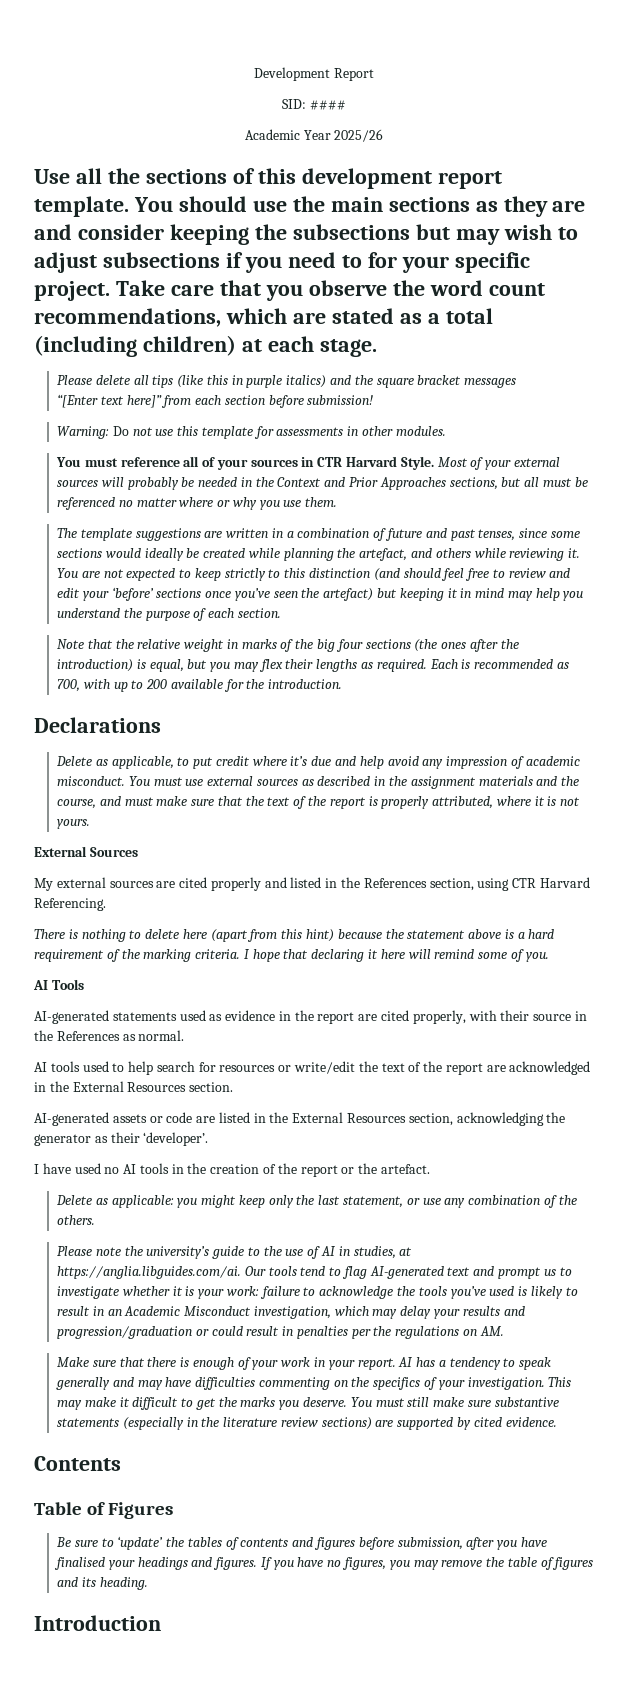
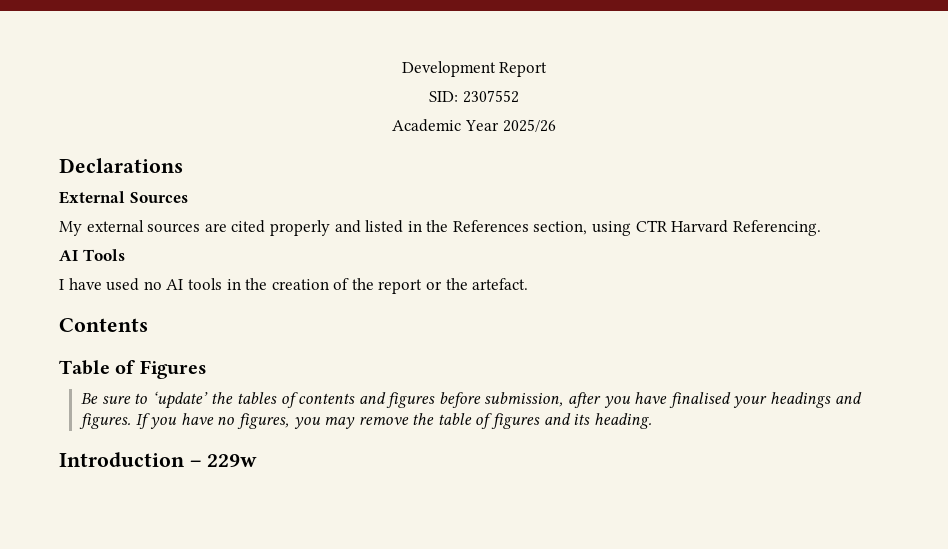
[309,100,346,110] #### -> [462,90,519,103] 2307552
[34,168,502,189] [34,196,586,217] [34,224,578,245] [34,252,530,273] [34,280,545,301] [34,308,493,327] [34,335,377,357] [56,375,517,388] [56,394,374,408] [56,426,446,439] [55,456,560,470] [56,477,588,490] [56,497,338,510] [56,528,580,541] [56,548,581,561] [56,568,571,581] [56,587,584,601] [56,608,281,621] [56,639,519,652] [56,659,569,672] [56,679,343,692] [34,717,161,733] [55,756,580,769] [56,776,580,789] [56,796,581,809] [56,819,90,829] Use all the sections of this development report template. You should use the main sections as they are and consider keeping the subsections but may wish to adjust subsections if you need to for your specific project. Take care that you observe the word count recommendations, which are stated as a total (including children) at each stage. // Please delete all tips (like this in purple italics) and the square bracket messages // “[Enter text here]” from each section before submission! // Warning: Do not use this template for assessments in other modules. // You must reference all of your sources in CTR Harvard Style. Most of your external sources will probably be needed in the Context and Prior Approaches sections, but all must be referenced no matter where or why you use them. // The template suggestions are written in a combination of future and past tenses, since some sections would ideally be created while planning the artefact, and others while reviewing it. You are not expected to keep strictly to this distinction (and should feel free to review and edit your ‘before’ sections once you’ve seen the artefact) but keeping it in mind may help you understand the purpose of each section. // Note that the relative weight in marks of the big four sections (the ones after the introduction) is equal, but you may flex their lengths as required. Each is recommended as 700, with up to 200 available for the introduction. // Declarations // Delete as applicable, to put credit where it’s due and help avoid any impression of academic misconduct. You must use external sources as described in the assignment materials and the course, and must make sure that the text of the report is properly attributed, where it is not yours. -> [59,158,183,173] Declarations
[34,929,555,942] [34,949,549,962] [33,979,84,990] [34,1010,587,1024] [34,1030,185,1041] [34,1061,591,1075] [34,1081,234,1092] [34,1112,566,1126] [34,1132,209,1146] There is nothing to delete here (apart from this hint) because the statement above is a hard requirement of the marking criteria. I hope that declaring it here will remind some of you. // AI Tools // AI-generated statements used as evidence in the report are cited properly, with their source in the References as normal. // AI tools used to help search for resources or write/edit the text of the report are acknowledged in the External Resources section. // AI-generated assets or code are listed in the External Resources section, acknowledging the generator as their ‘developer’. -> [59,249,125,261] AI Tools
[55,1195,577,1208] [56,1215,95,1225] [56,1246,413,1259] [56,1266,572,1279] [56,1286,578,1299] [56,1306,525,1319] [56,1326,504,1339] [56,1357,552,1370] [55,1377,572,1390] [56,1397,559,1410] [56,1417,557,1430] // Delete as applicable: you might keep only the last statement, or use any combination of the others. // Please note the university’s guide to the use of AI in studies, at https://anglia.libguides.com/ai. Our tools tend to flag AI-generated text and prompt us to investigate whether it is your work: failure to acknowledge the tools you’ve used is likely to result in an Academic Misconduct investigation, which may delay your results and progression/graduation or could result in penalties per the regulations on AM. // Make sure that there is enough of your work in your report. AI has a tendency to speak generally and may have difficulties commenting on the specifics of your investigation. This may make it difficult to get the marks you deserve. You must still make sure substantive statements (especially in the literature review sections) are supported by cited evidence. -> (529, 284) none
(161, 1623) none -> [189,454,257,467] – 229w

